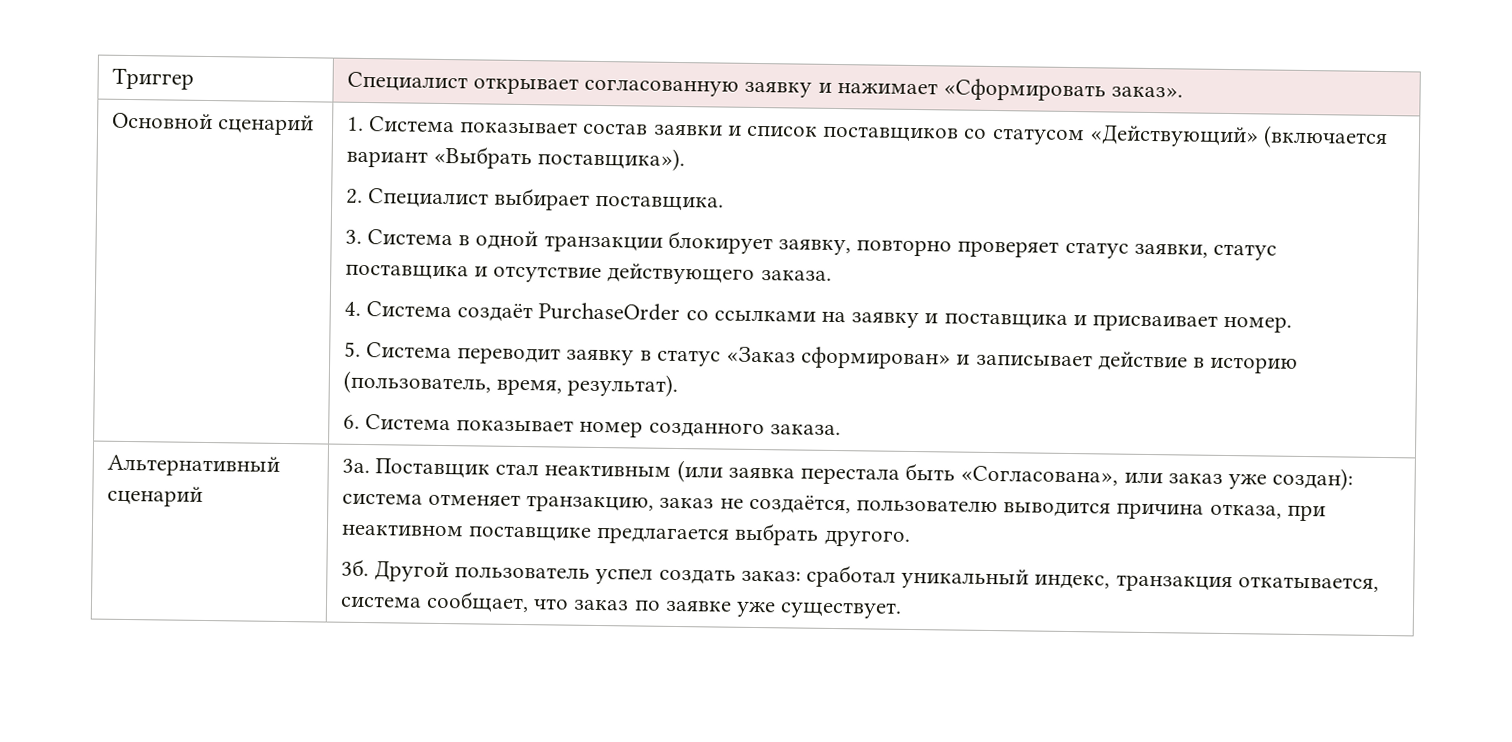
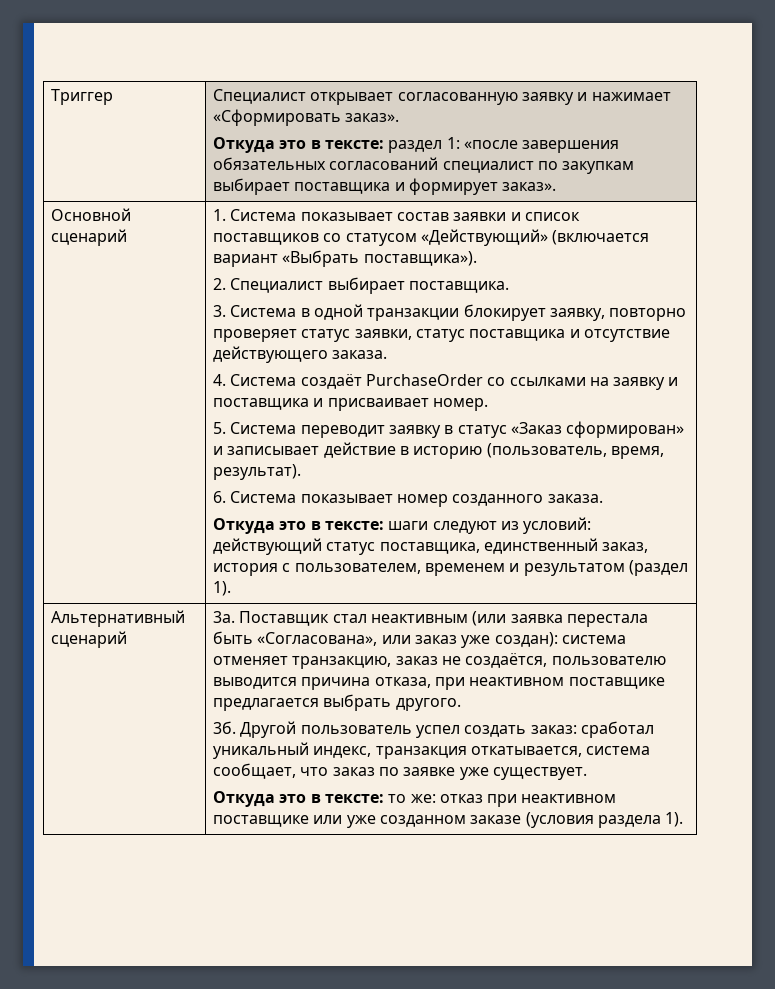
(1184, 92) none -> [212,137,620,153] [212,157,635,174] [212,178,557,195] // Откуда это в тексте: раздел 1: «после завершения обязательных согласований специалист по закупкам выбирает поставщика и формирует заказ».
(841, 430) none -> [212,517,592,534] [212,538,649,555] [212,560,688,576] [212,581,231,596] // Откуда это в тексте: шаги следуют из условий: действующий статус поставщика, единственный заказ, история с пользователем, временем и результатом (раздел 1).
(903, 610) none -> [212,791,617,807] [212,812,684,828] // Откуда это в тексте: то же: отказ при неактивном поставщике или уже созданном заказе (условия раздела 1).

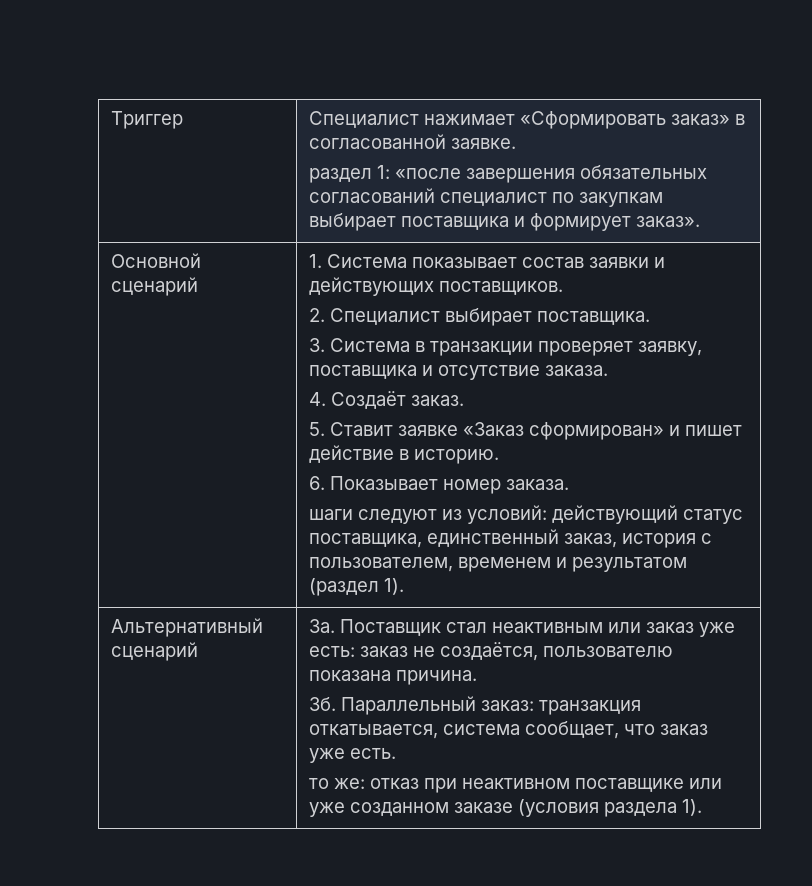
[310,92,671,105] [212,109,400,126] [212,137,384,153] открывает согласованную заявку и нажимает «Сформировать заказ». // Откуда это в тексте: -> [423,111,745,129] [308,134,516,149] нажимает «Сформировать заказ» в согласованной заявке. //
[524,212,580,221] [212,229,650,246] [212,250,477,267] список поставщиков со статусом «Действующий» (включается вариант «Выбрать поставщика»). -> [308,277,563,296] действующих поставщиков.
[313,304,687,321] [212,329,465,342] одной транзакции блокирует заявку, повторно проверяет статус заявки, статус -> [429,341,702,356] транзакции проверяет заявку,
[212,346,328,363] действующего -> (540, 372) none
[230,373,679,390] [212,398,488,411] [212,422,507,438] Система создаёт PurchaseOrder со ссылками на заявку и поставщика и присваивает номер. // 5. Система переводит заявку в статус -> [330,391,464,409] [308,422,458,436] Создаёт заказ. // 5. Ставит заявке
[227,446,320,455] записывает -> [684,425,742,436] пишет
[413,443,664,459] [212,464,301,480] [212,491,603,507] [212,518,384,534] историю (пользователь, время, результат). // 6. Система показывает номер созданного заказа. // Откуда это в тексте: -> [413,449,499,464] [308,476,569,494] историю. // 6. Показывает номер заказа. //
[472,611,648,627] [212,631,626,648] [212,652,666,669] [212,677,665,690] [212,694,461,711] [212,721,654,738] [212,742,372,759] (или заявка перестала быть «Согласована», или заказ уже создан): система отменяет транзакцию, заказ не создаётся, пользователю выводится причина отказа, при неактивном поставщике предлагается выбрать другого. // 3б. Другой пользователь успел создать заказ: сработал уникальный индекс, -> [607,622,735,637] [308,642,673,661] [308,670,477,685] [308,696,534,715] или заказ уже есть: заказ не создаётся, пользователю показана причина. // 3б. Параллельный заказ:
[378,767,587,780] [212,791,384,807] по заявке уже существует. // Откуда это в тексте: -> [308,748,396,763] уже есть. //

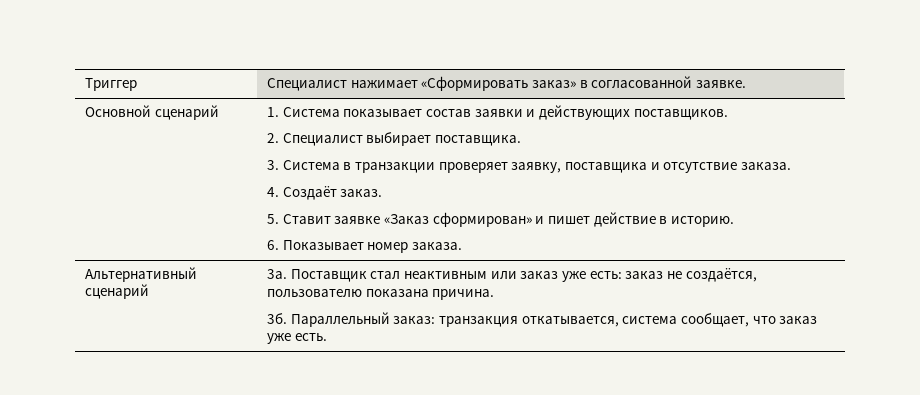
[308,165,707,183] [308,188,663,207] [308,213,700,231] // раздел 1: «после завершения обязательных согласований специалист по закупкам выбирает поставщика и формирует заказ». -> (746, 84) none
[308,505,743,524] [308,529,712,548] [308,557,687,572] [308,578,404,596] // шаги следуют из условий: действующий статус поставщика, единственный заказ, история с пользователем, временем и результатом (раздел 1). -> (463, 246) none
[308,778,722,793] [308,799,702,817] // то же: отказ при неактивном поставщике или уже созданном заказе (условия раздела 1). -> (327, 337) none

